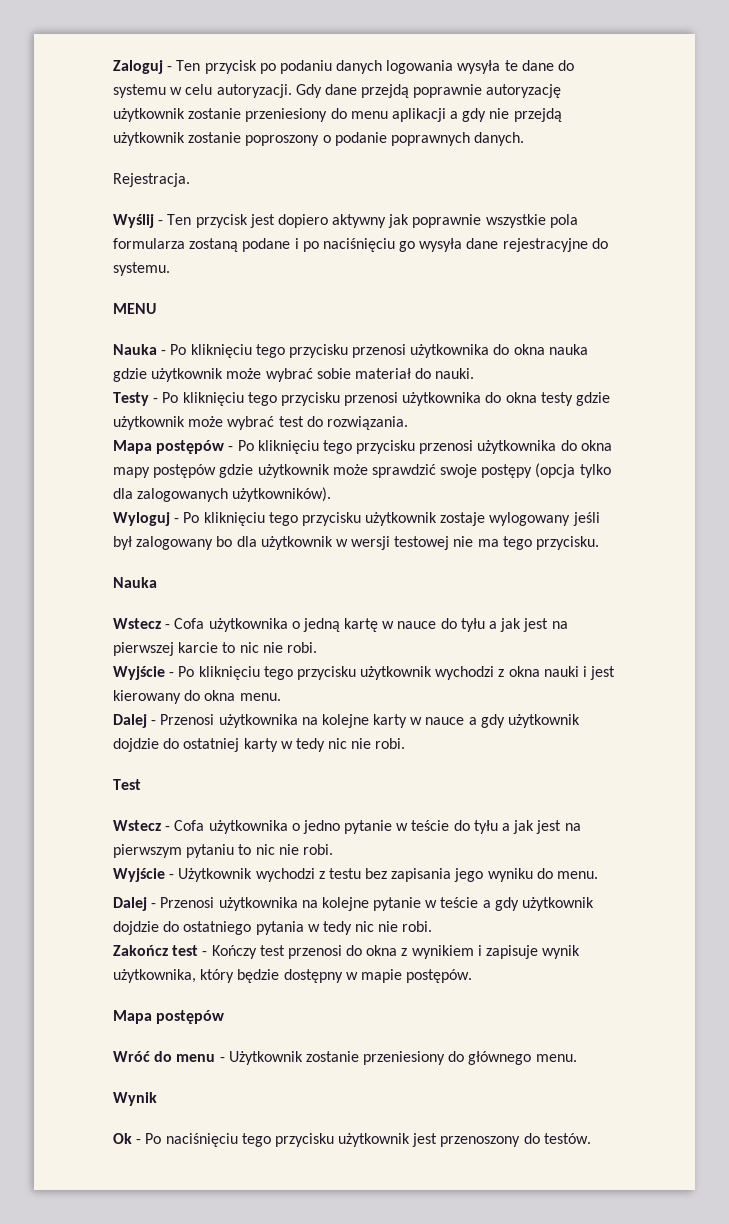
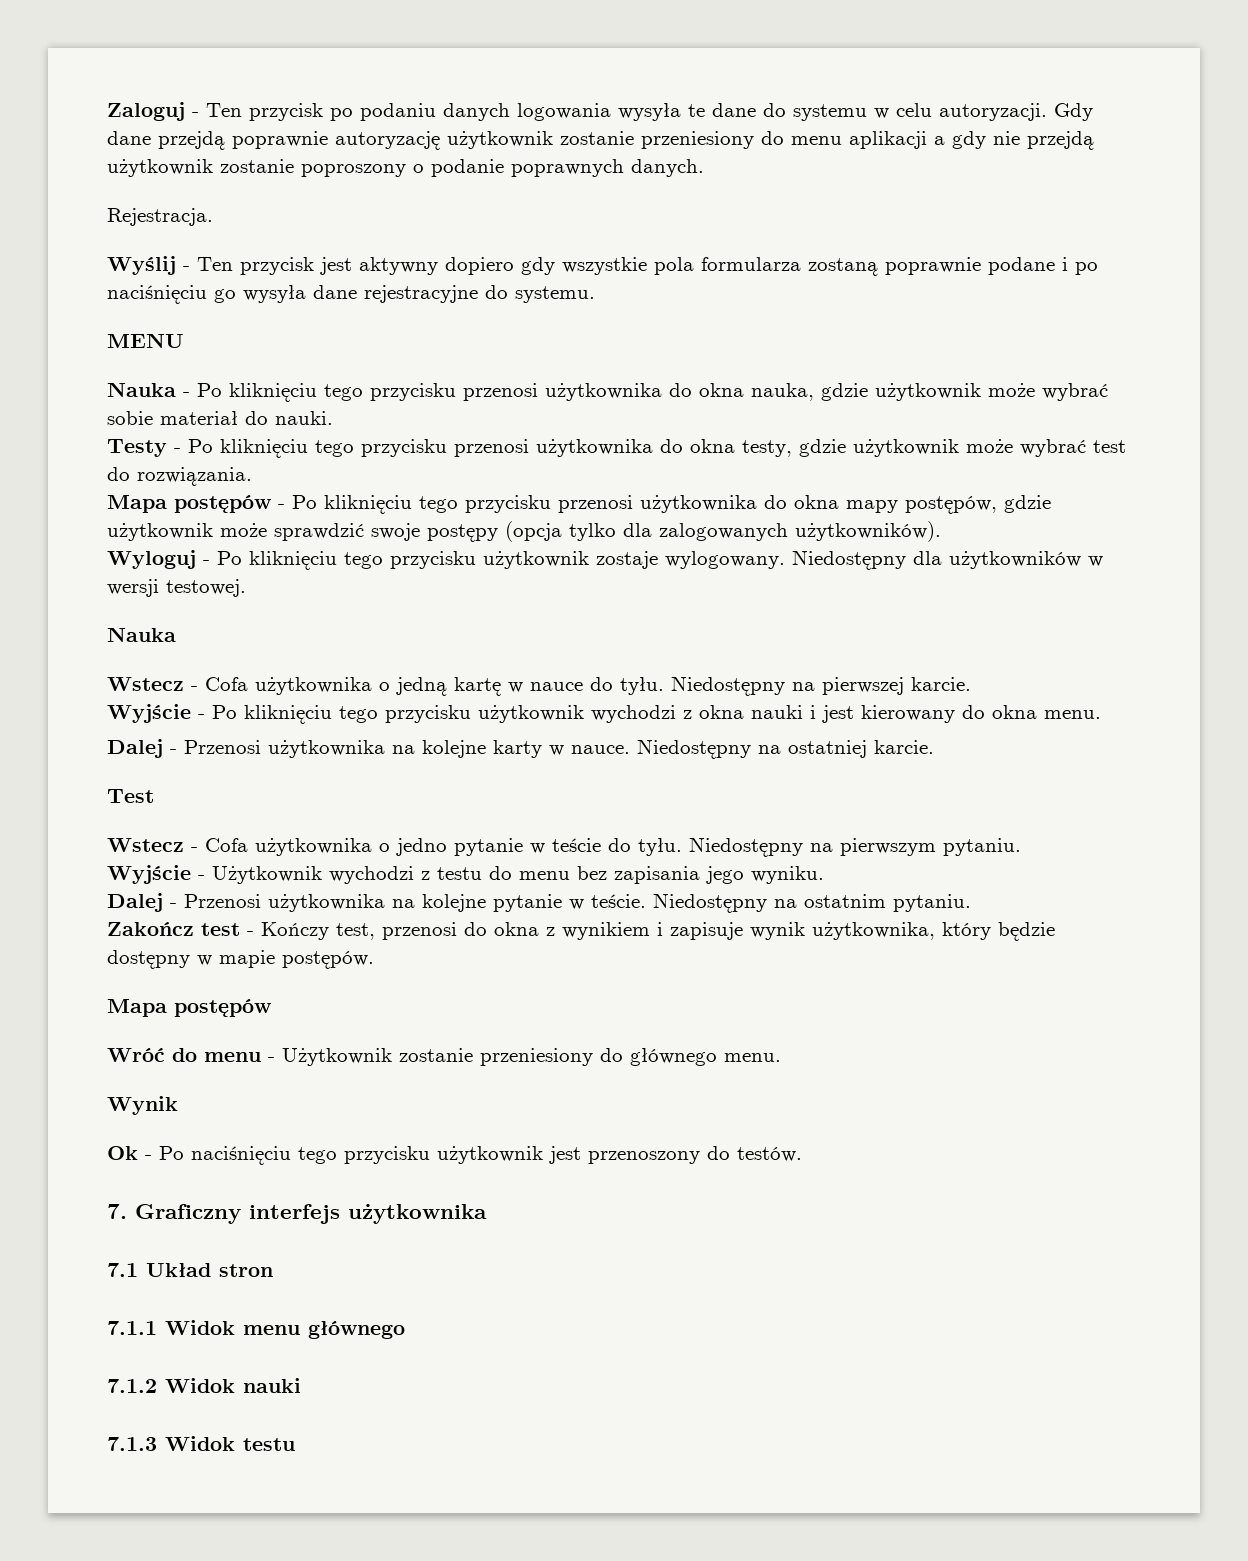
[277,214,482,228] dopiero aktywny jak poprawnie -> [359,257,555,275] aktywny dopiero gdy
(239, 245) none -> [885,257,981,275] poprawnie
[548,344,588,355] nauka -> [751,383,814,401] nauka,
[540,392,573,406] testy -> [742,440,792,457] testy,
[153,464,217,478] postępów -> [905,496,997,514] postępów,
[489,512,600,526] [113,536,600,550] wylogowany jeśli był zalogowany bo dla użytkownik w wersji testowej nie ma tego przycisku. -> [665,550,1103,570] [107,579,246,597] wylogowany. Niedostępny dla użytkowników w wersji testowej.
[460,618,568,632] [113,642,317,656] tyłu a jak jest na pierwszej karcie to nic nie robi. -> [620,676,971,696] tyłu. Niedostępny na pierwszej karcie.
[425,714,581,728] [113,738,406,752] nauce a gdy użytkownik dojdzie do ostatniej karty w tedy nic nie robi. -> [571,739,934,759] nauce. Niedostępny na ostatniej karcie.
[473,820,581,834] [113,844,333,858] tyłu a jak jest na pierwszym pytaniu to nic nie robi. -> [638,837,1021,857] tyłu. Niedostępny na pierwszym pytaniu.
(361, 873) none -> [489,866,570,880] do menu
[487,868,599,882] wyniku do menu. -> [751,866,824,884] wyniku.
[440,897,595,911] [113,921,433,935] teście a gdy użytkownik dojdzie do ostatniego pytania w tedy nic nie robi. -> [591,893,971,913] teście. Niedostępny na ostatnim pytaniu.
[259,945,285,956] test -> [336,923,375,940] test,
(591, 1138) none -> [107,1204,487,1224] [107,1263,273,1278] [107,1320,405,1339] [107,1378,301,1393] [107,1436,295,1451] // 7. Graficzny interfejs użytkownika // 7.1 Układ stron // 7.1.1 Widok menu głównego // 7.1.2 Widok nauki // 7.1.3 Widok testu

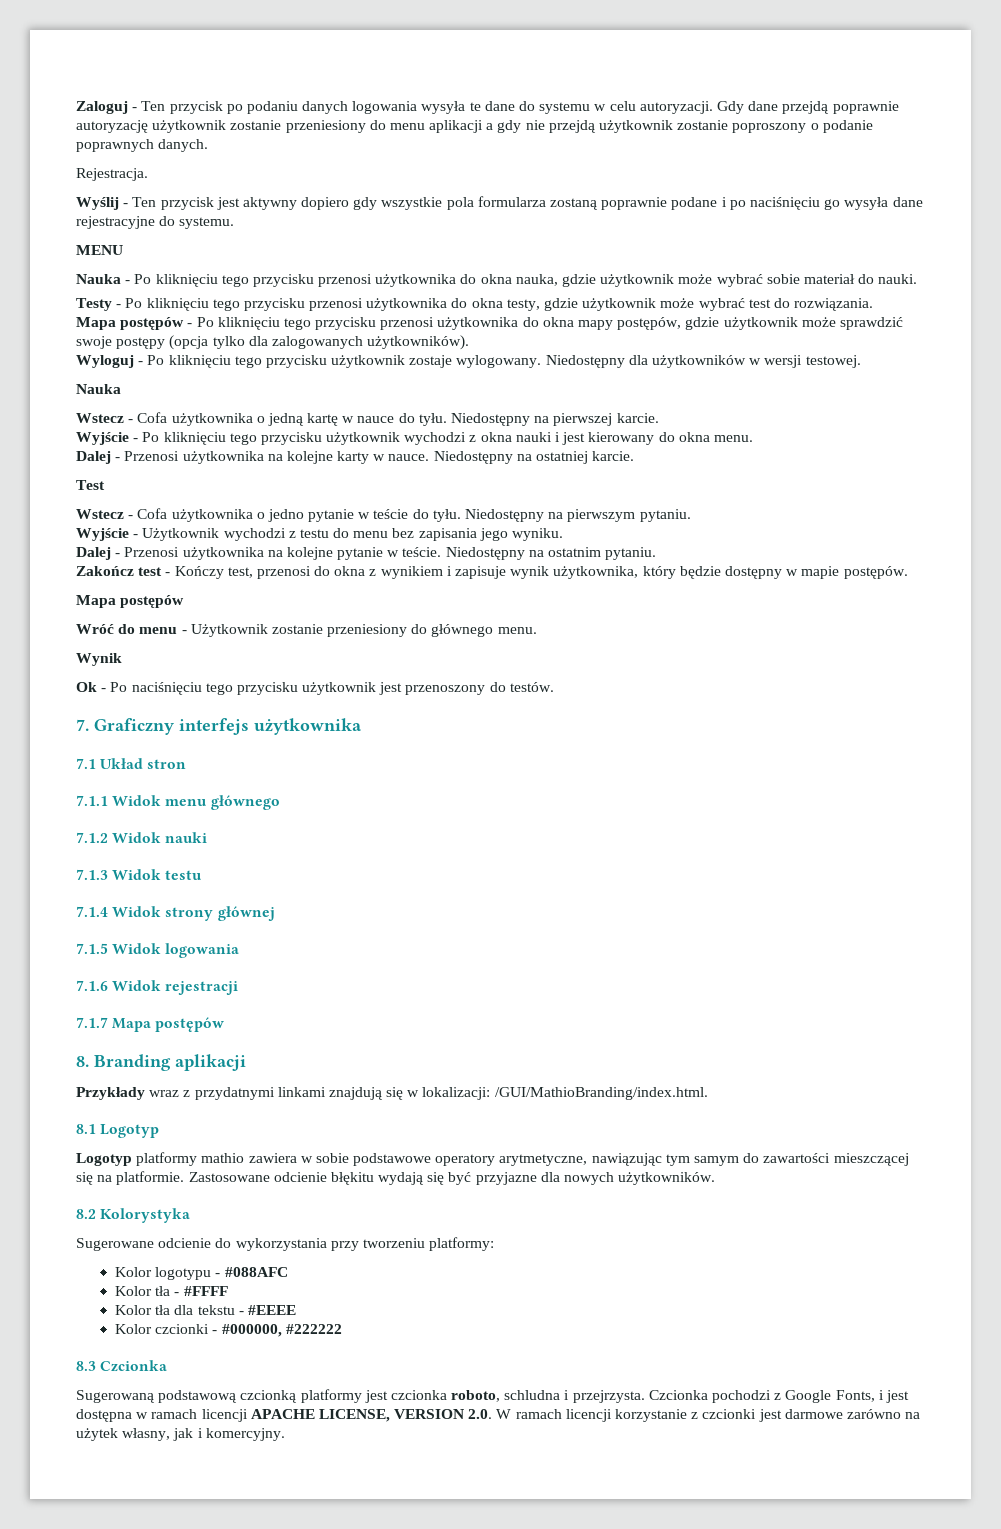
(295, 1444) none -> [76,906,275,921] [76,943,240,958] [76,980,239,995] [76,1017,225,1032] [76,1054,246,1071] [76,1087,708,1100] [76,1124,160,1138] [76,1152,909,1166] [76,1171,716,1185] [76,1208,191,1223] [76,1237,495,1251] [114,1267,288,1280] [114,1286,228,1296] [114,1305,296,1315] [114,1324,342,1337] [76,1360,168,1372] [76,1389,909,1403] [76,1409,921,1422] [76,1428,285,1441] // 7.1.4 Widok strony głównej // 7.1.5 Widok logowania // 7.1.6 Widok rejestracji // 7.1.7 Mapa postępów // 8. Branding aplikacji // Przykłady wraz z przydatnymi linkami znajdują się w lokalizacji: /GUI/MathioBranding/index.html. // 8.1 Logotyp // Logotyp platformy mathio zawiera w sobie podstawowe operatory arytmetyczne, nawiązując tym samym do zawartości mieszczącej się na platformie. Zastosowane odcienie błękitu wydają się być przyjazne dla nowych użytkowników. // 8.2 Kolorystyka // Sugerowane odcienie do wykorzystania przy tworzeniu platformy: // Kolor logotypu - #088AFC // Kolor tła - #FFFF // Kolor tła dla tekstu - #EEEE // Kolor czcionki - #000000, #222222 // 8.3 Czcionka // Sugerowaną podstawową czcionką platformy jest czcionka roboto, schludna i przejrzysta. Czcionka pochodzi z Google Fonts, i jest dostępna w ramach licencji APACHE LICENSE, VERSION 2.0. W ramach licencji korzystanie z czcionki jest darmowe zarówno na użytek własny, jak i komercyjny.

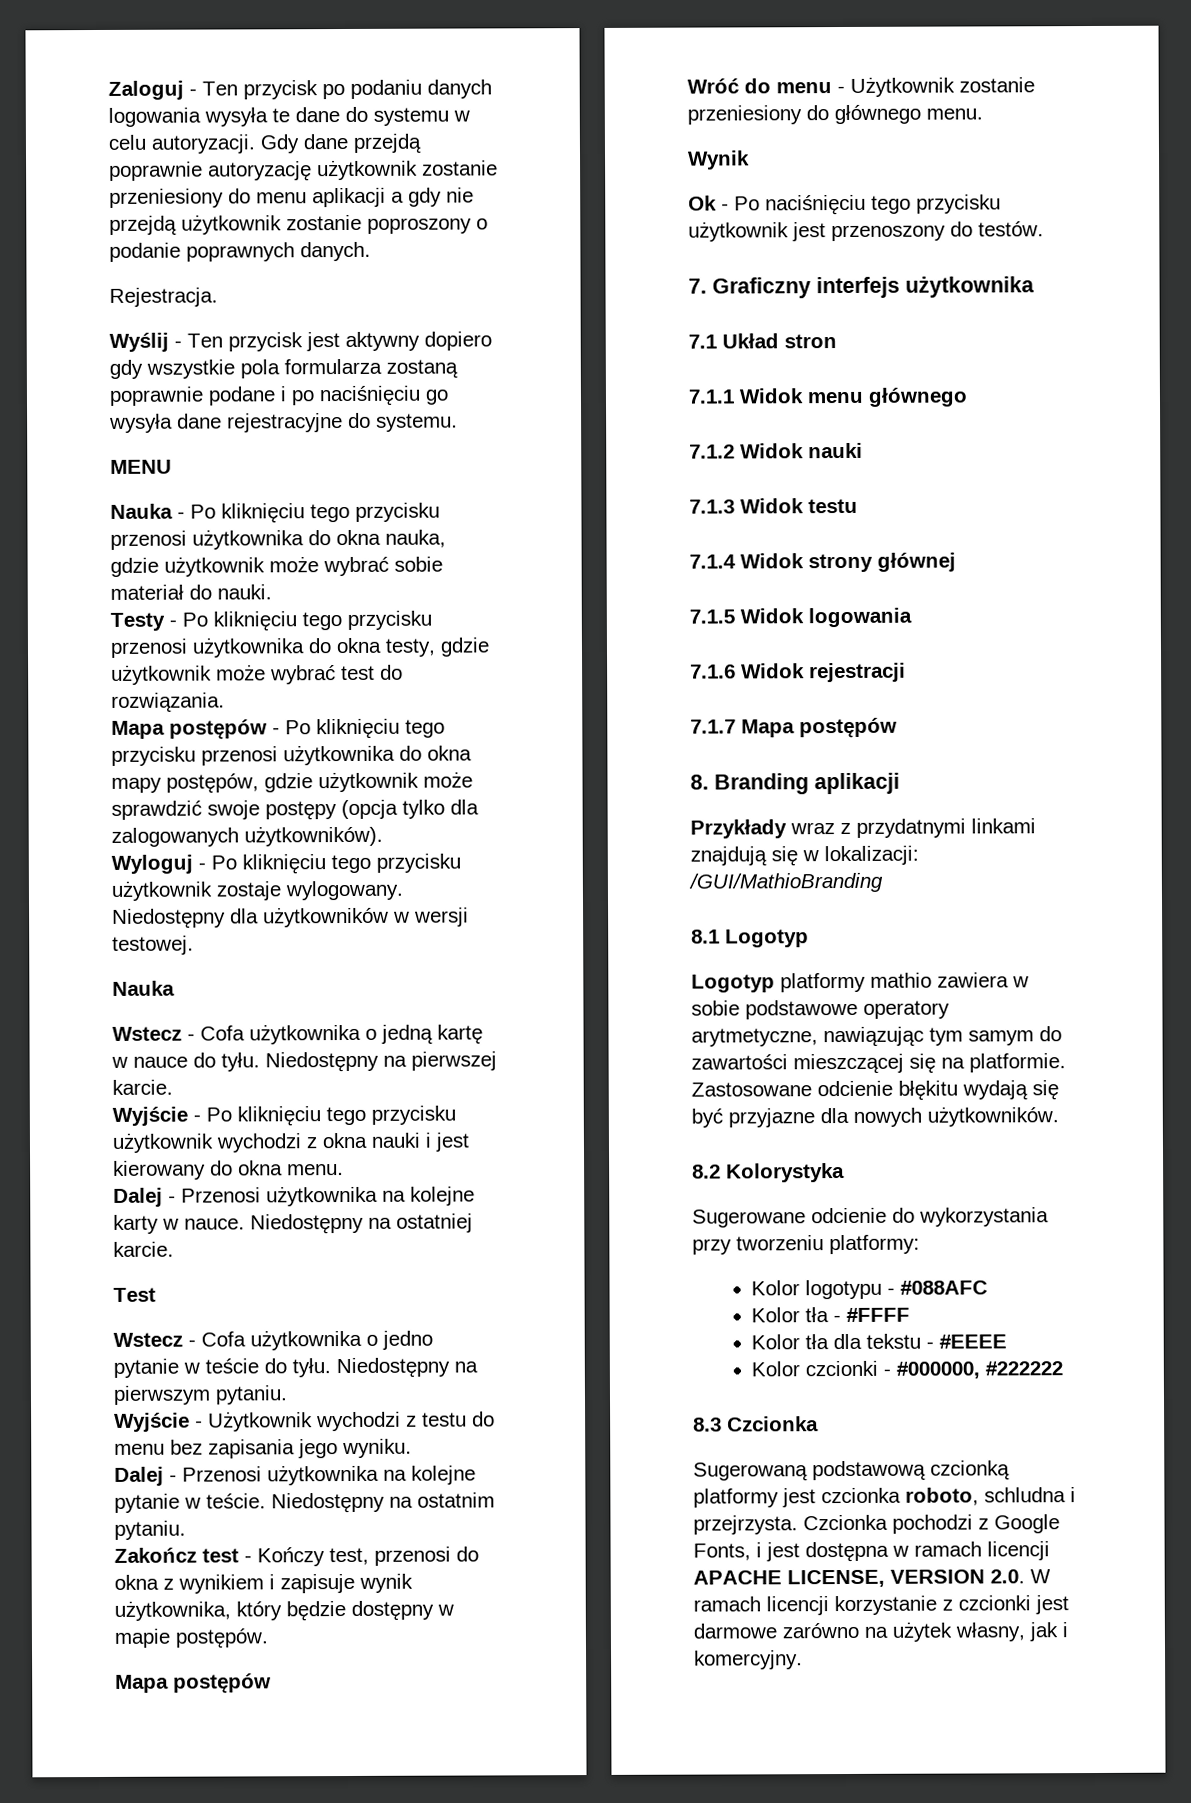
[494,1087,708,1100] /GUI/MathioBranding/index.html. -> [688,872,883,893] /GUI/MathioBranding

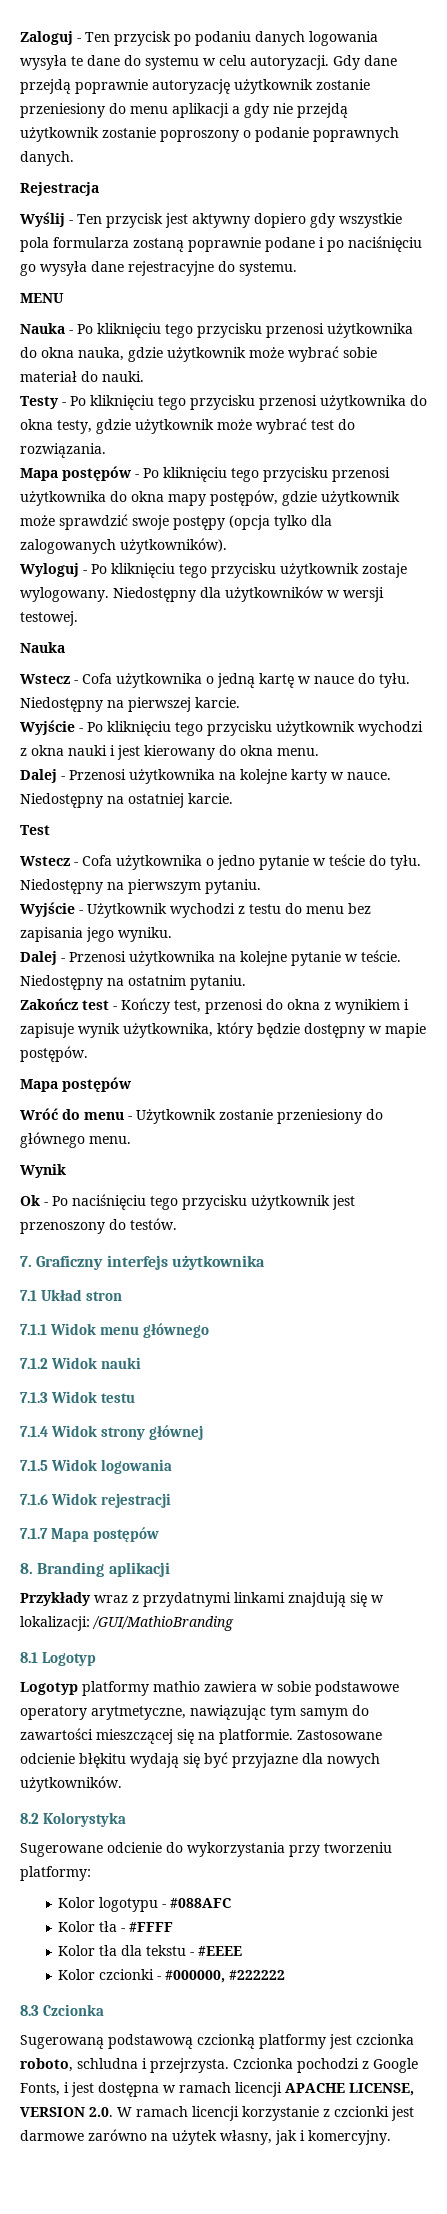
[109,287,218,307] Rejestracja. -> [20,182,99,196] Rejestracja

